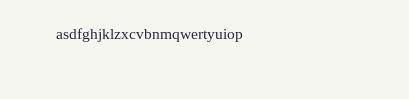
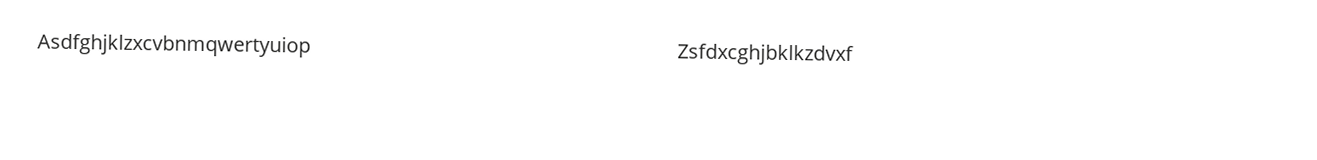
[56,28,243,42] asdfghjklzxcvbnmqwertyuiop -> [37,32,311,58] [677,42,854,66] Asdfghjklzxcvbnmqwertyuiop // Zsfdxcghjbklkzdvxf

